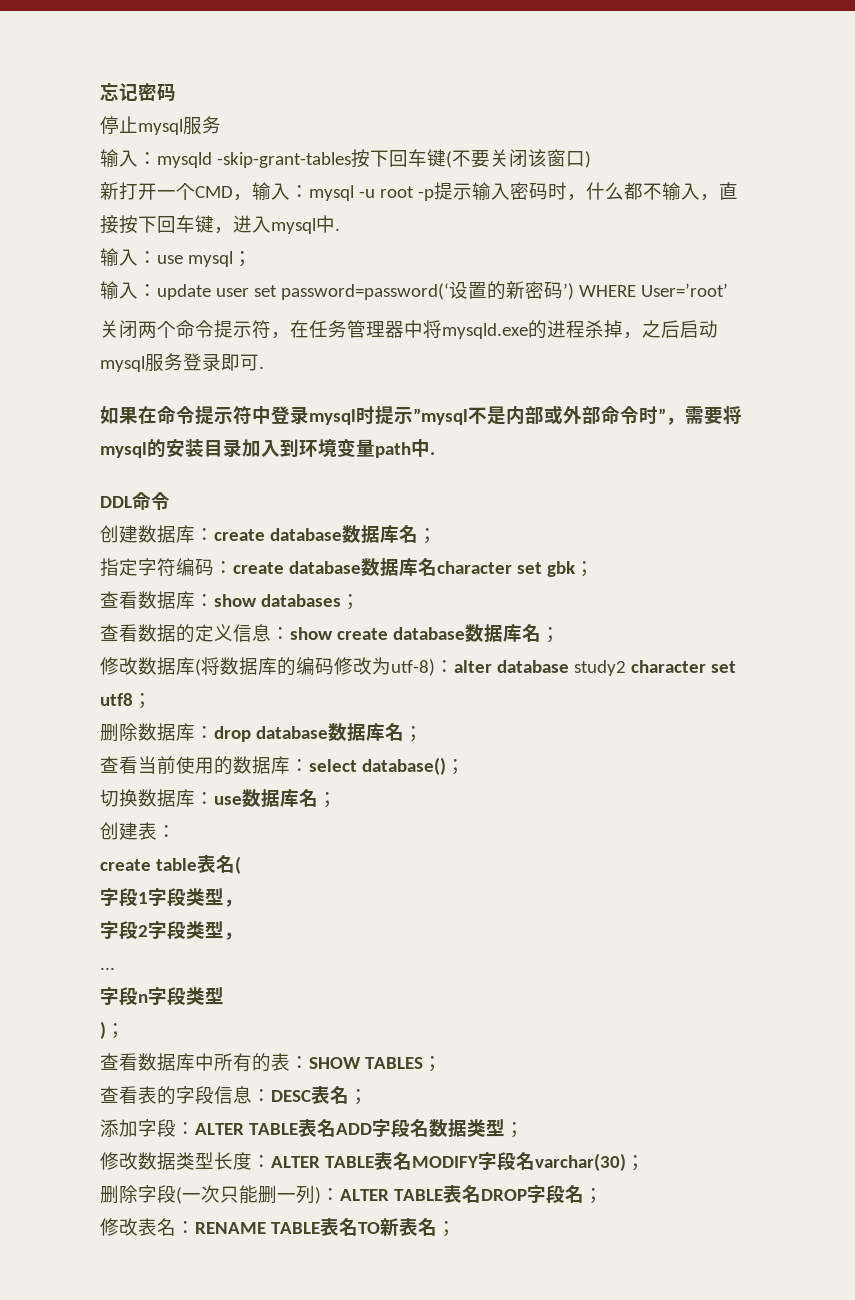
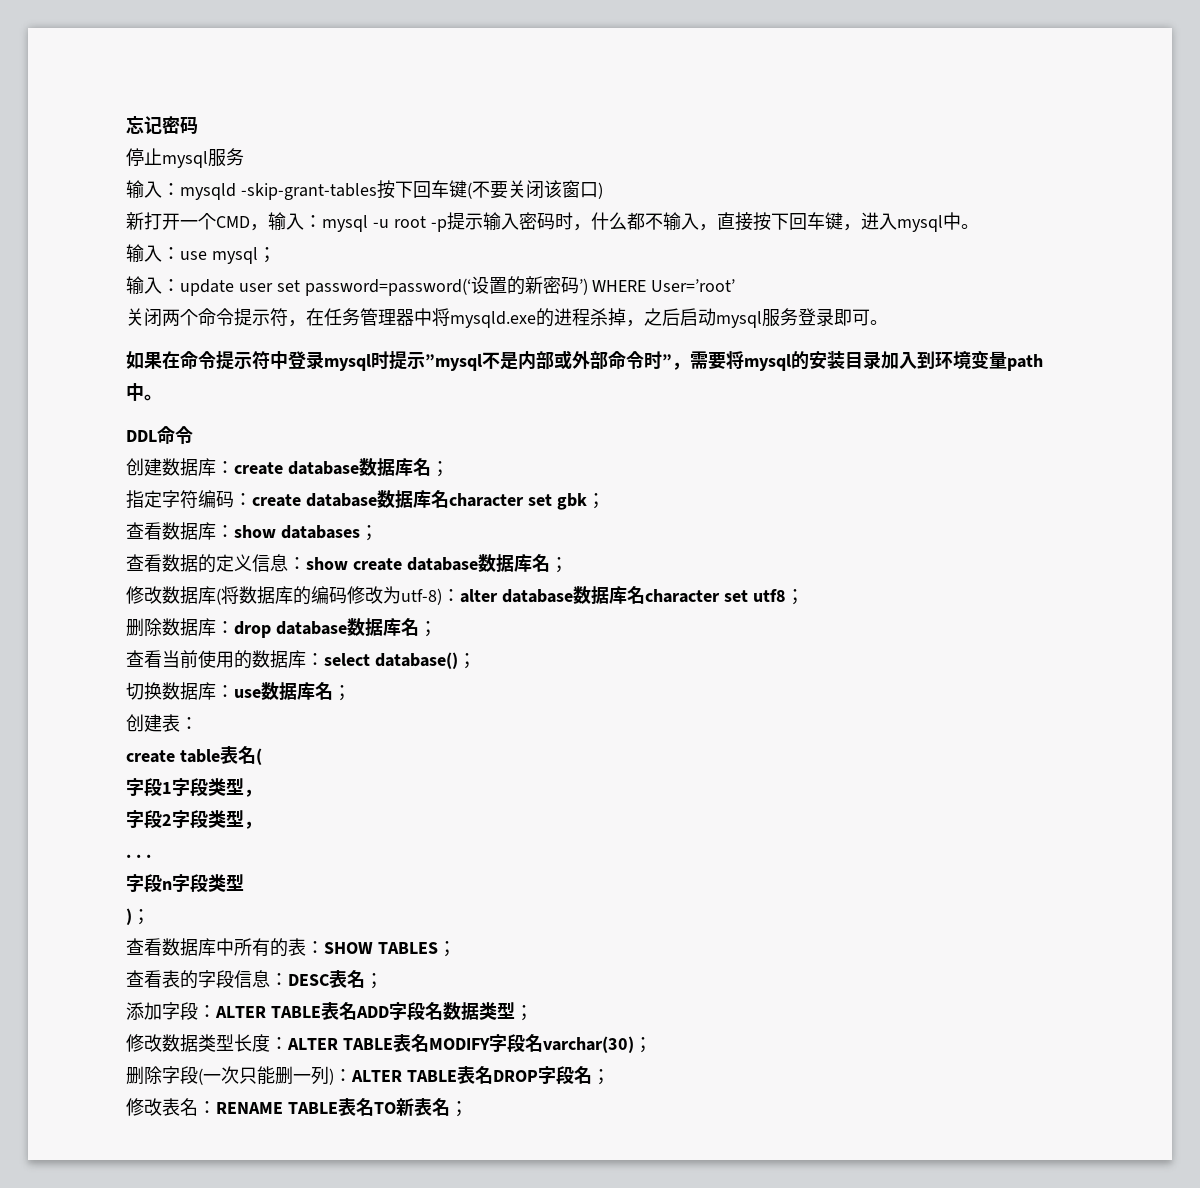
[335,228,340,231] . -> [960,224,979,229] 。
[259,366,264,369] . -> [870,320,888,325] 。
[430,452,435,455] . -> [144,394,162,401] 。
[573,660,626,676] study2 -> [572,586,645,604] 数据库名
[100,967,115,970] ... -> [126,854,151,858] . . .

